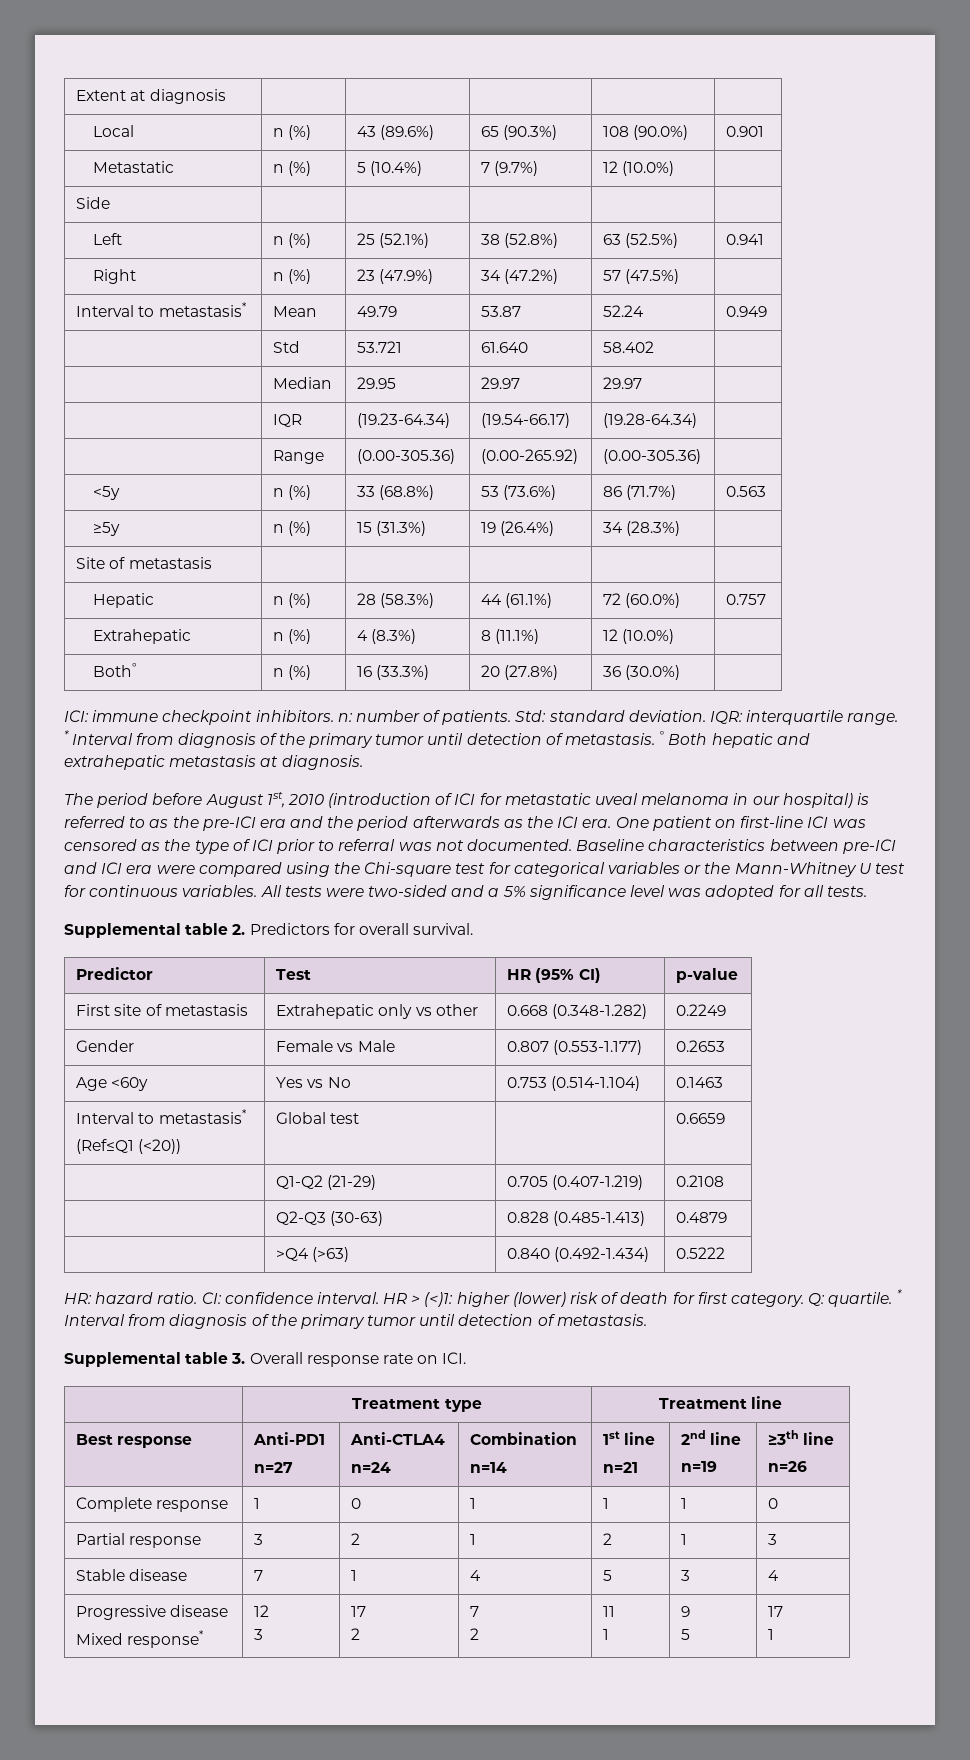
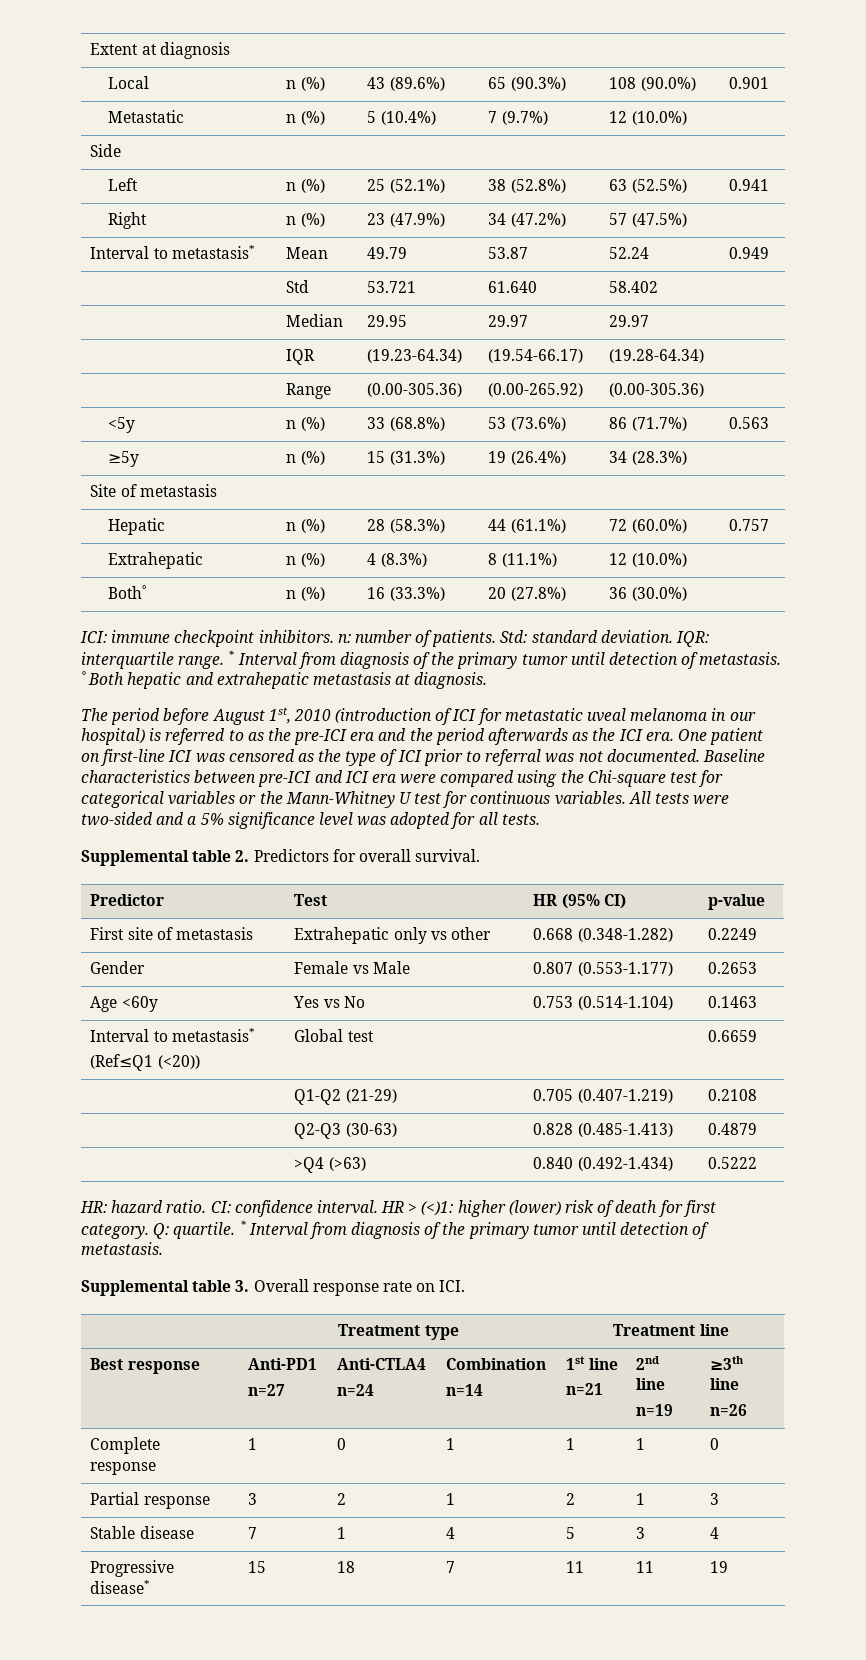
[170,1605,229,1617] [76,1630,204,1648] [254,1605,270,1617] [254,1629,264,1640] [351,1606,367,1617] [351,1628,361,1640] [470,1606,480,1617] [470,1628,480,1640] [603,1606,616,1617] [603,1629,610,1640] [681,1606,691,1617] [681,1629,691,1640] [768,1606,784,1617] [768,1629,775,1640] disease // Mixed response* | 12 // 3 | 17 // 2 | 7 // 2 | 11 // 1 | 9 // 5 | 17 // 1 -> [90,1580,151,1594] [248,1561,267,1573] [337,1561,356,1573] [446,1561,456,1573] [566,1561,585,1573] [636,1561,655,1573] [710,1561,729,1573] disease* | 15 | 18 | 7 | 11 | 11 | 19

